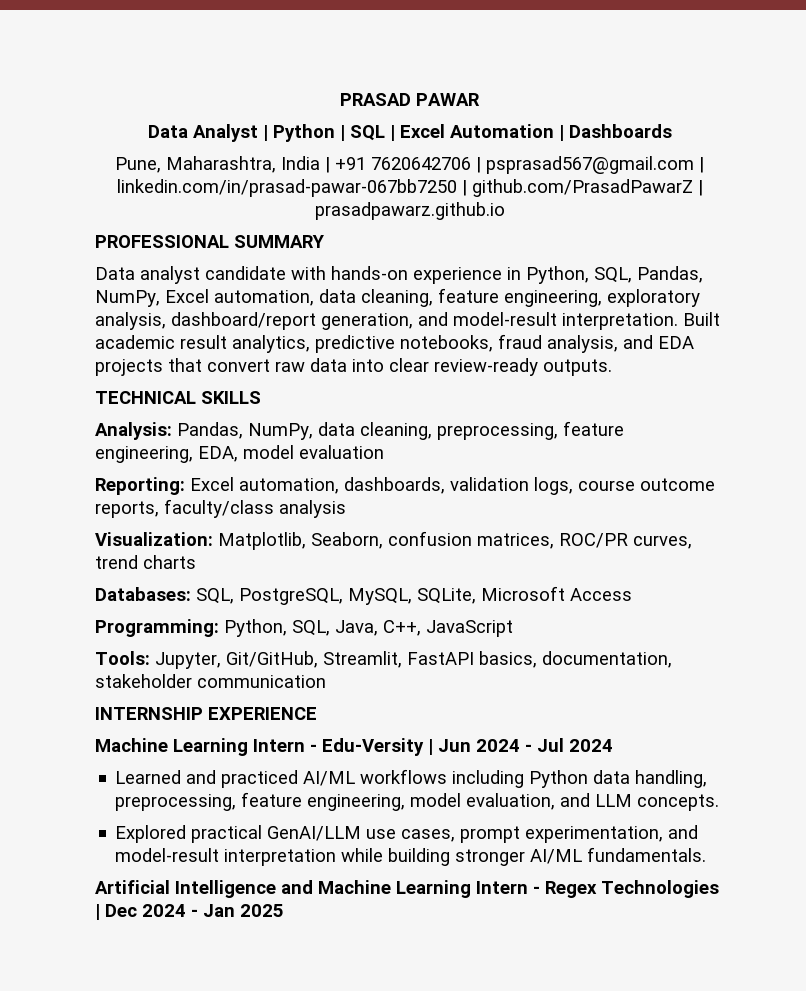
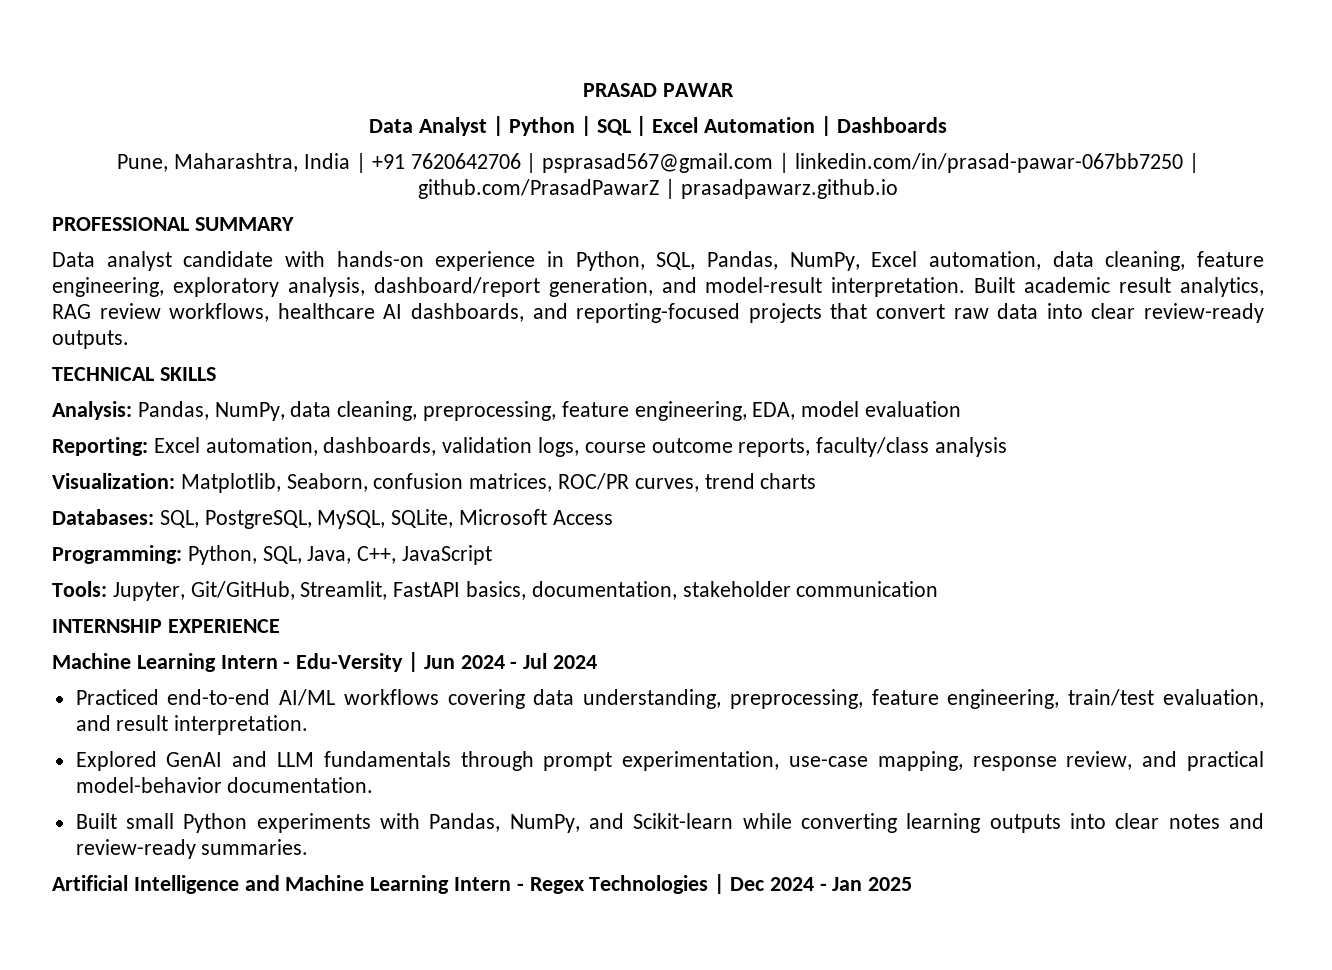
[315,334,694,353] predictive notebooks, fraud analysis, and EDA -> [52,303,741,323] RAG review workflows, healthcare AI dashboards, and reporting-focused
[115,769,708,788] [115,792,462,811] Learned and practiced AI/ML workflows including Python data handling, preprocessing, feature engineering, model -> [75,689,1155,709] Practiced end-to-end AI/ML workflows covering data understanding, preprocessing, feature engineering, train/test
[595,794,720,811] LLM concepts. -> [116,715,309,735] result interpretation.
[191,825,699,843] [115,847,707,866] practical GenAI/LLM use cases, prompt experimentation, and model-result interpretation while building stronger AI/ML fundamentals. -> [166,751,1264,771] [75,777,374,793] [75,813,1264,833] [75,839,309,859] GenAI and LLM fundamentals through prompt experimentation, use-case mapping, response review, and practical model-behavior documentation. // Built small Python experiments with Pandas, NumPy, and Scikit-learn while converting learning outputs into clear notes and review-ready summaries.

